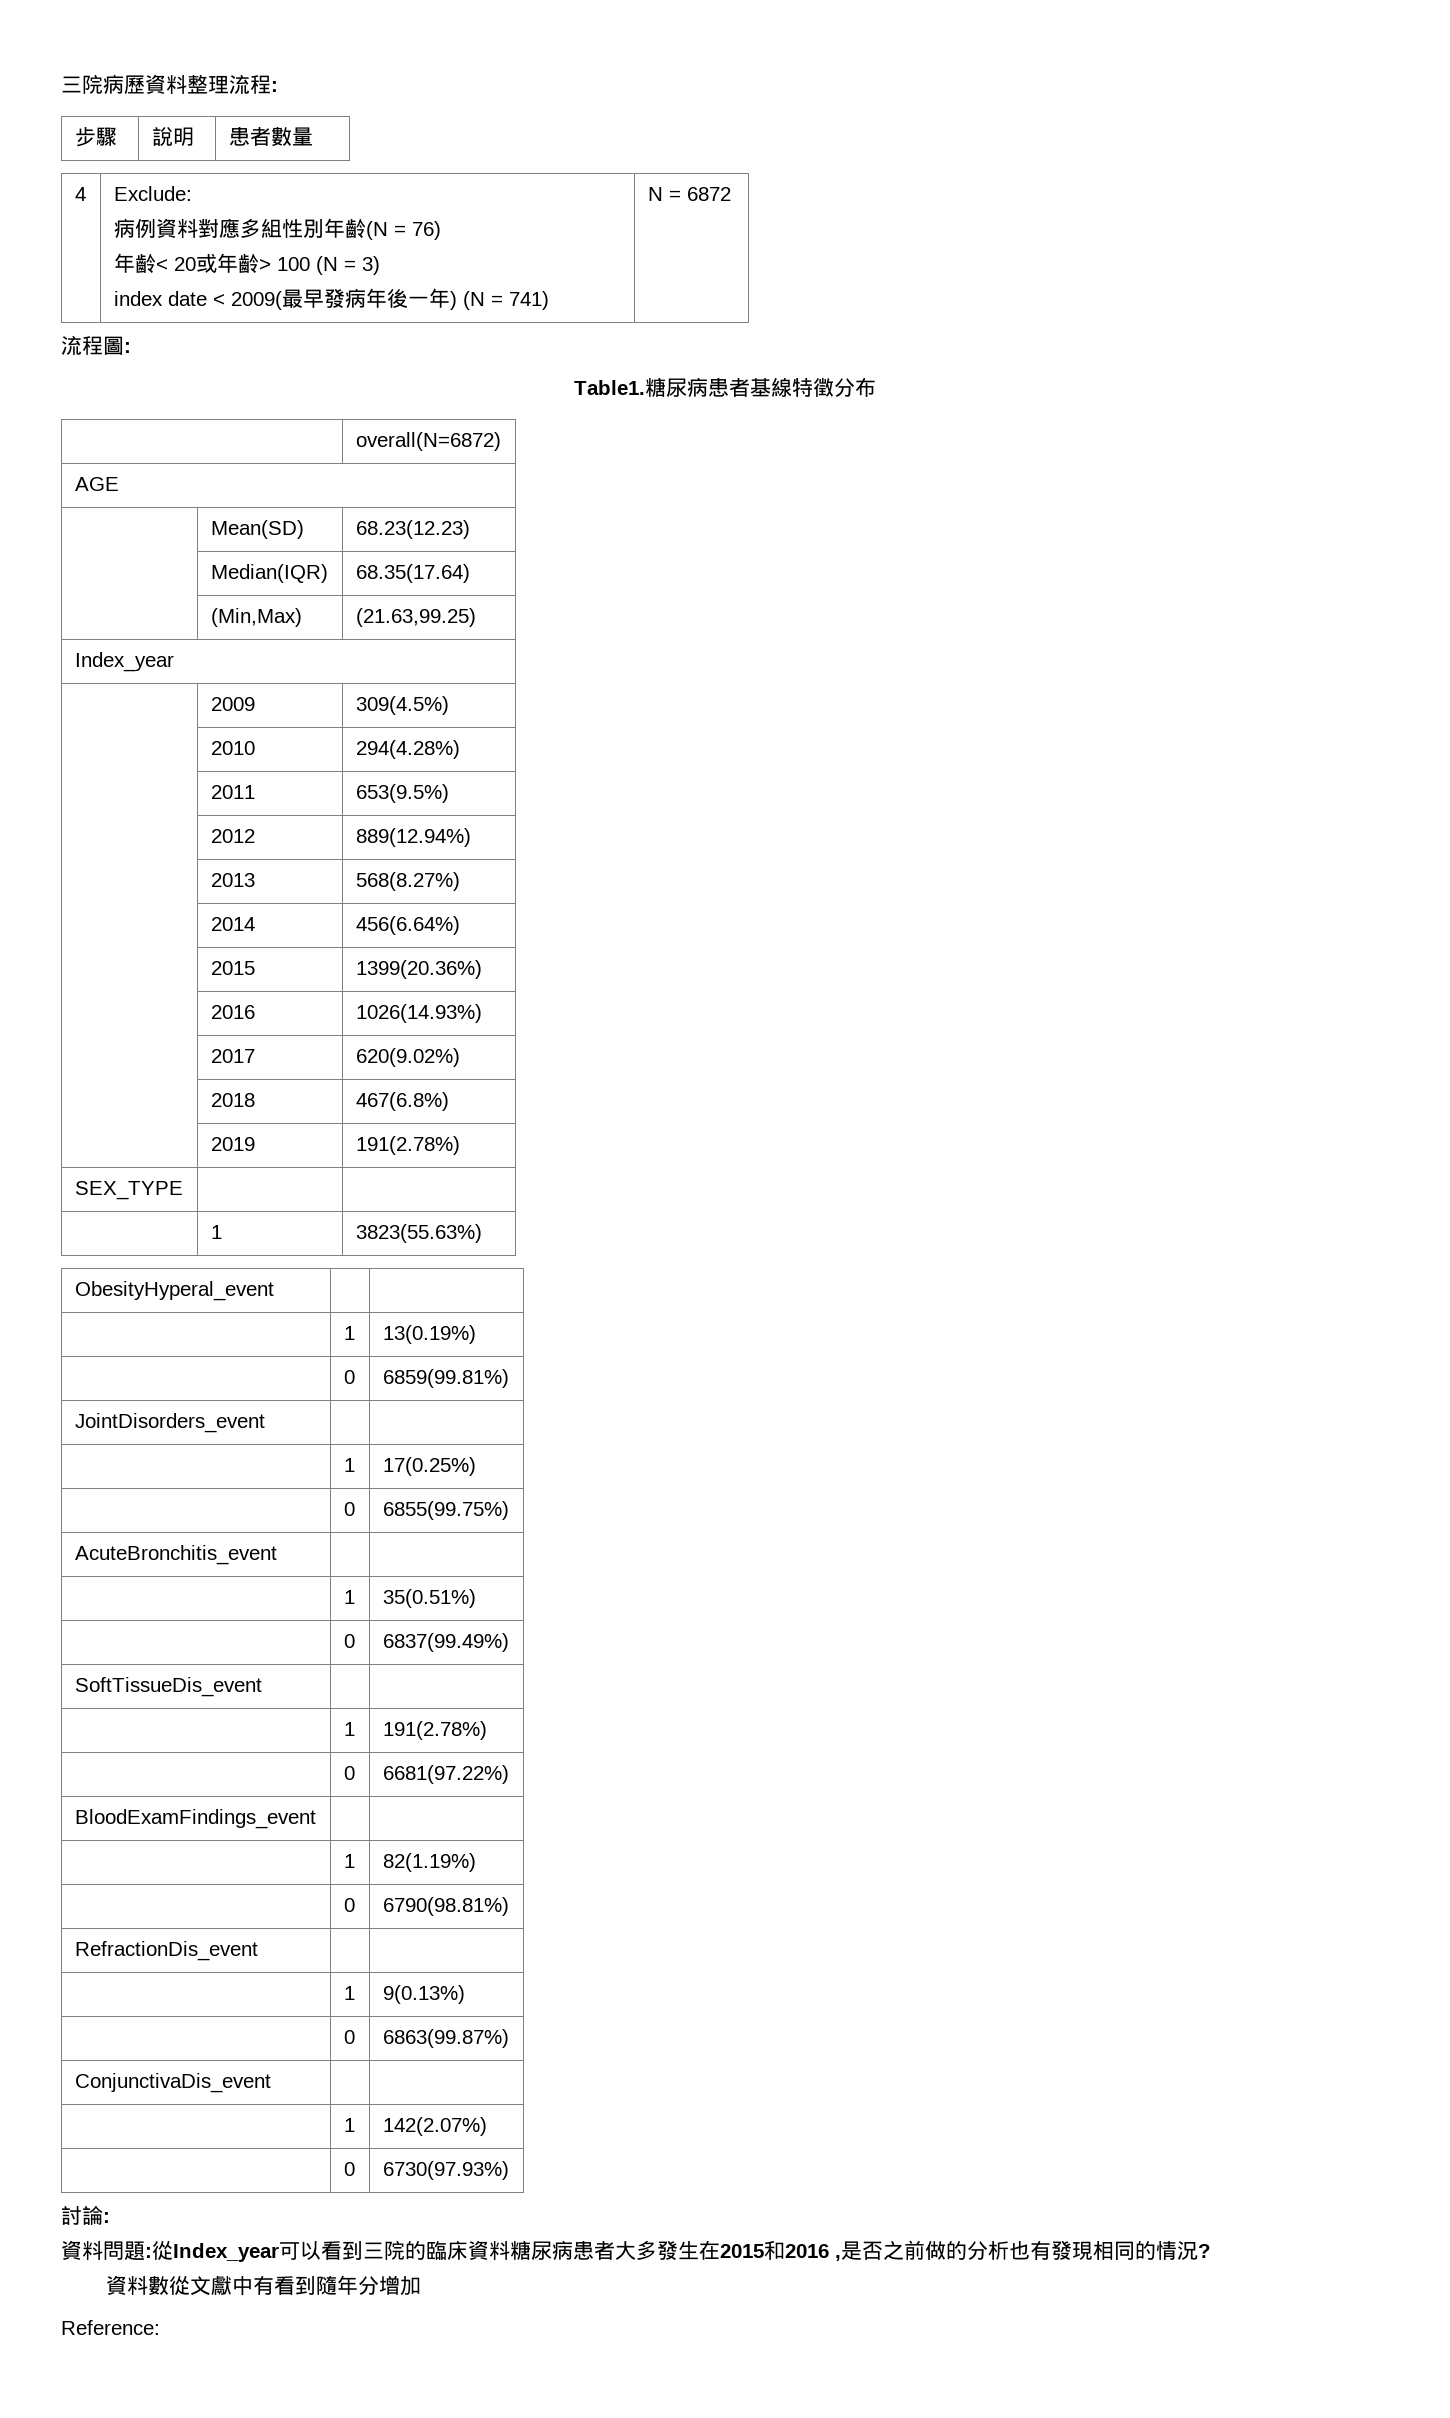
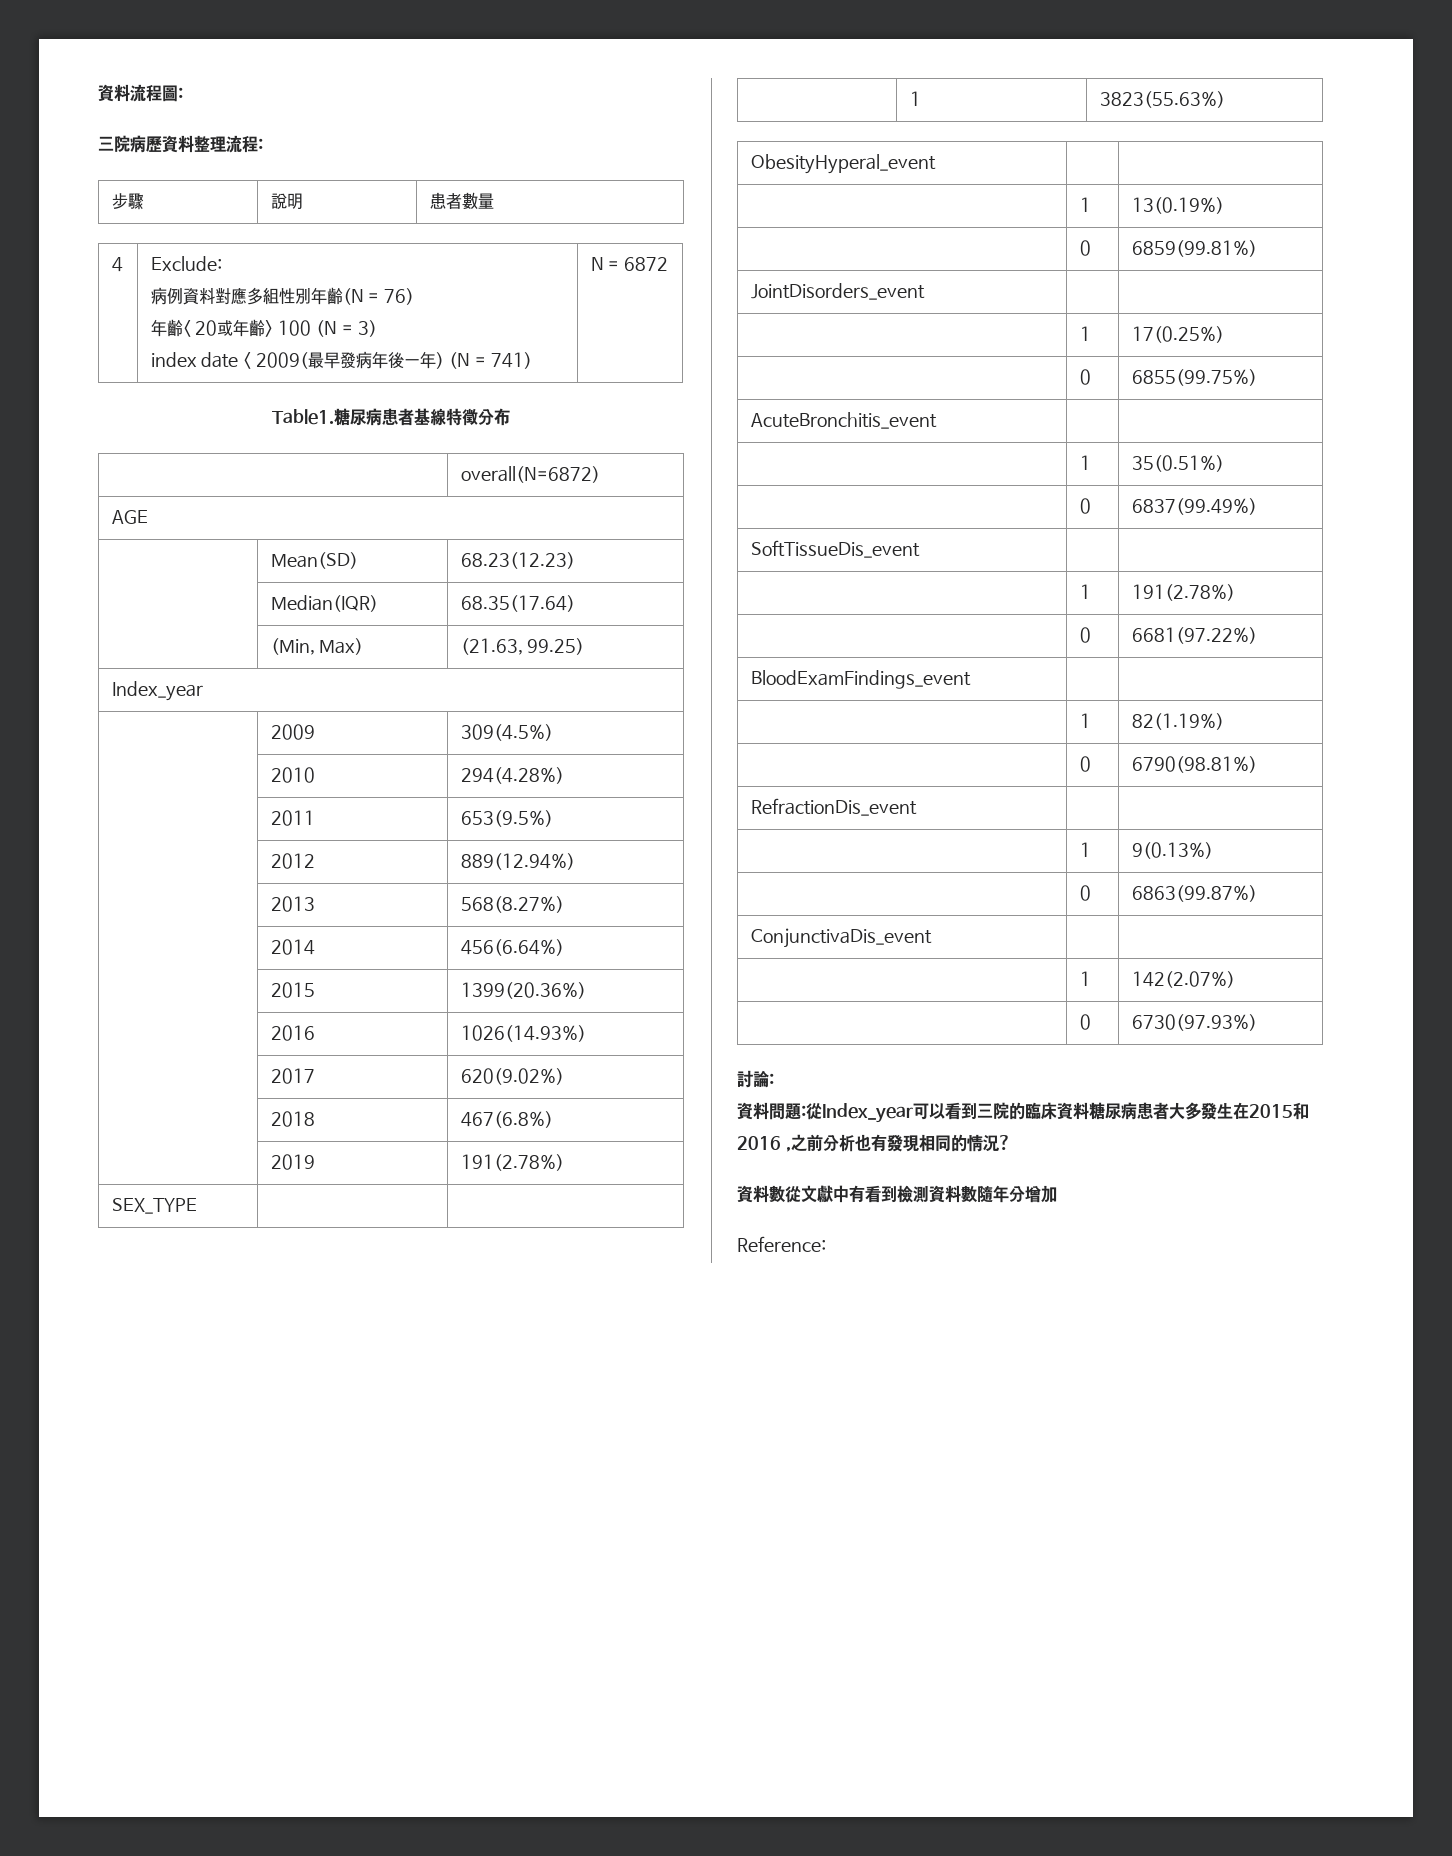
(61, 84) none -> [98,84,183,102] 資料流程圖: //
[61,335,131,355] // 流程圖: -> (669, 264) none
[210,608,302,627] [355,608,476,627] (Min,Max) | (21.63,99.25) -> [270,638,364,655] [460,638,585,655] (Min, Max) | (21.63, 99.25)
[841,2240,967,2260] 是否之前做的 -> [790,1134,823,1152] 之前
(317, 2285) none -> [897,1185,978,1203] 檢測資料數

